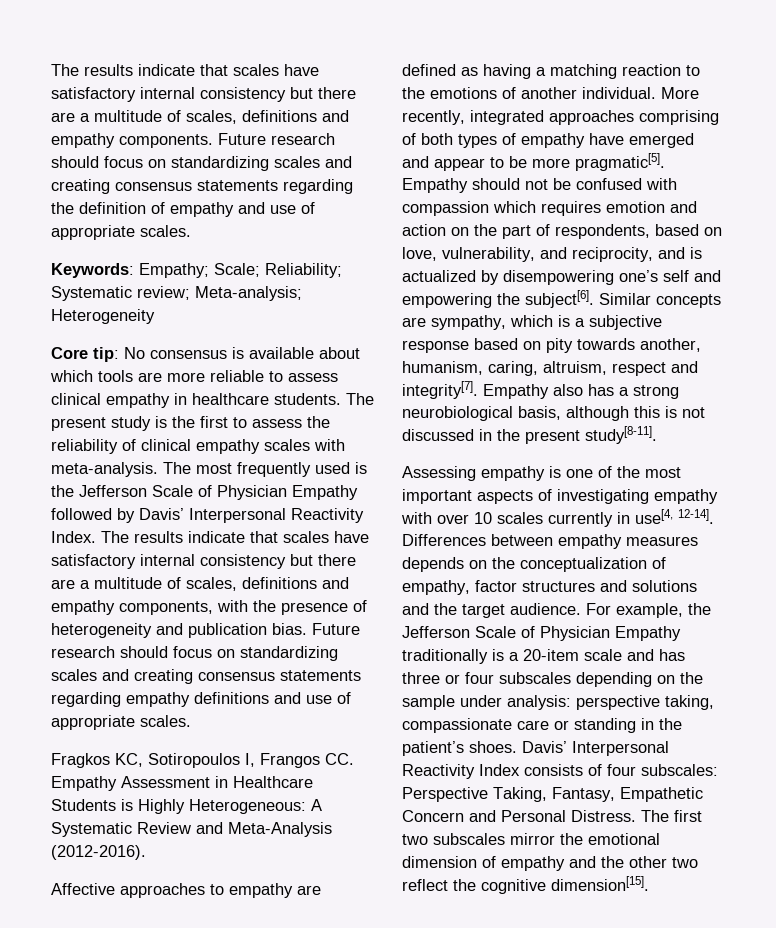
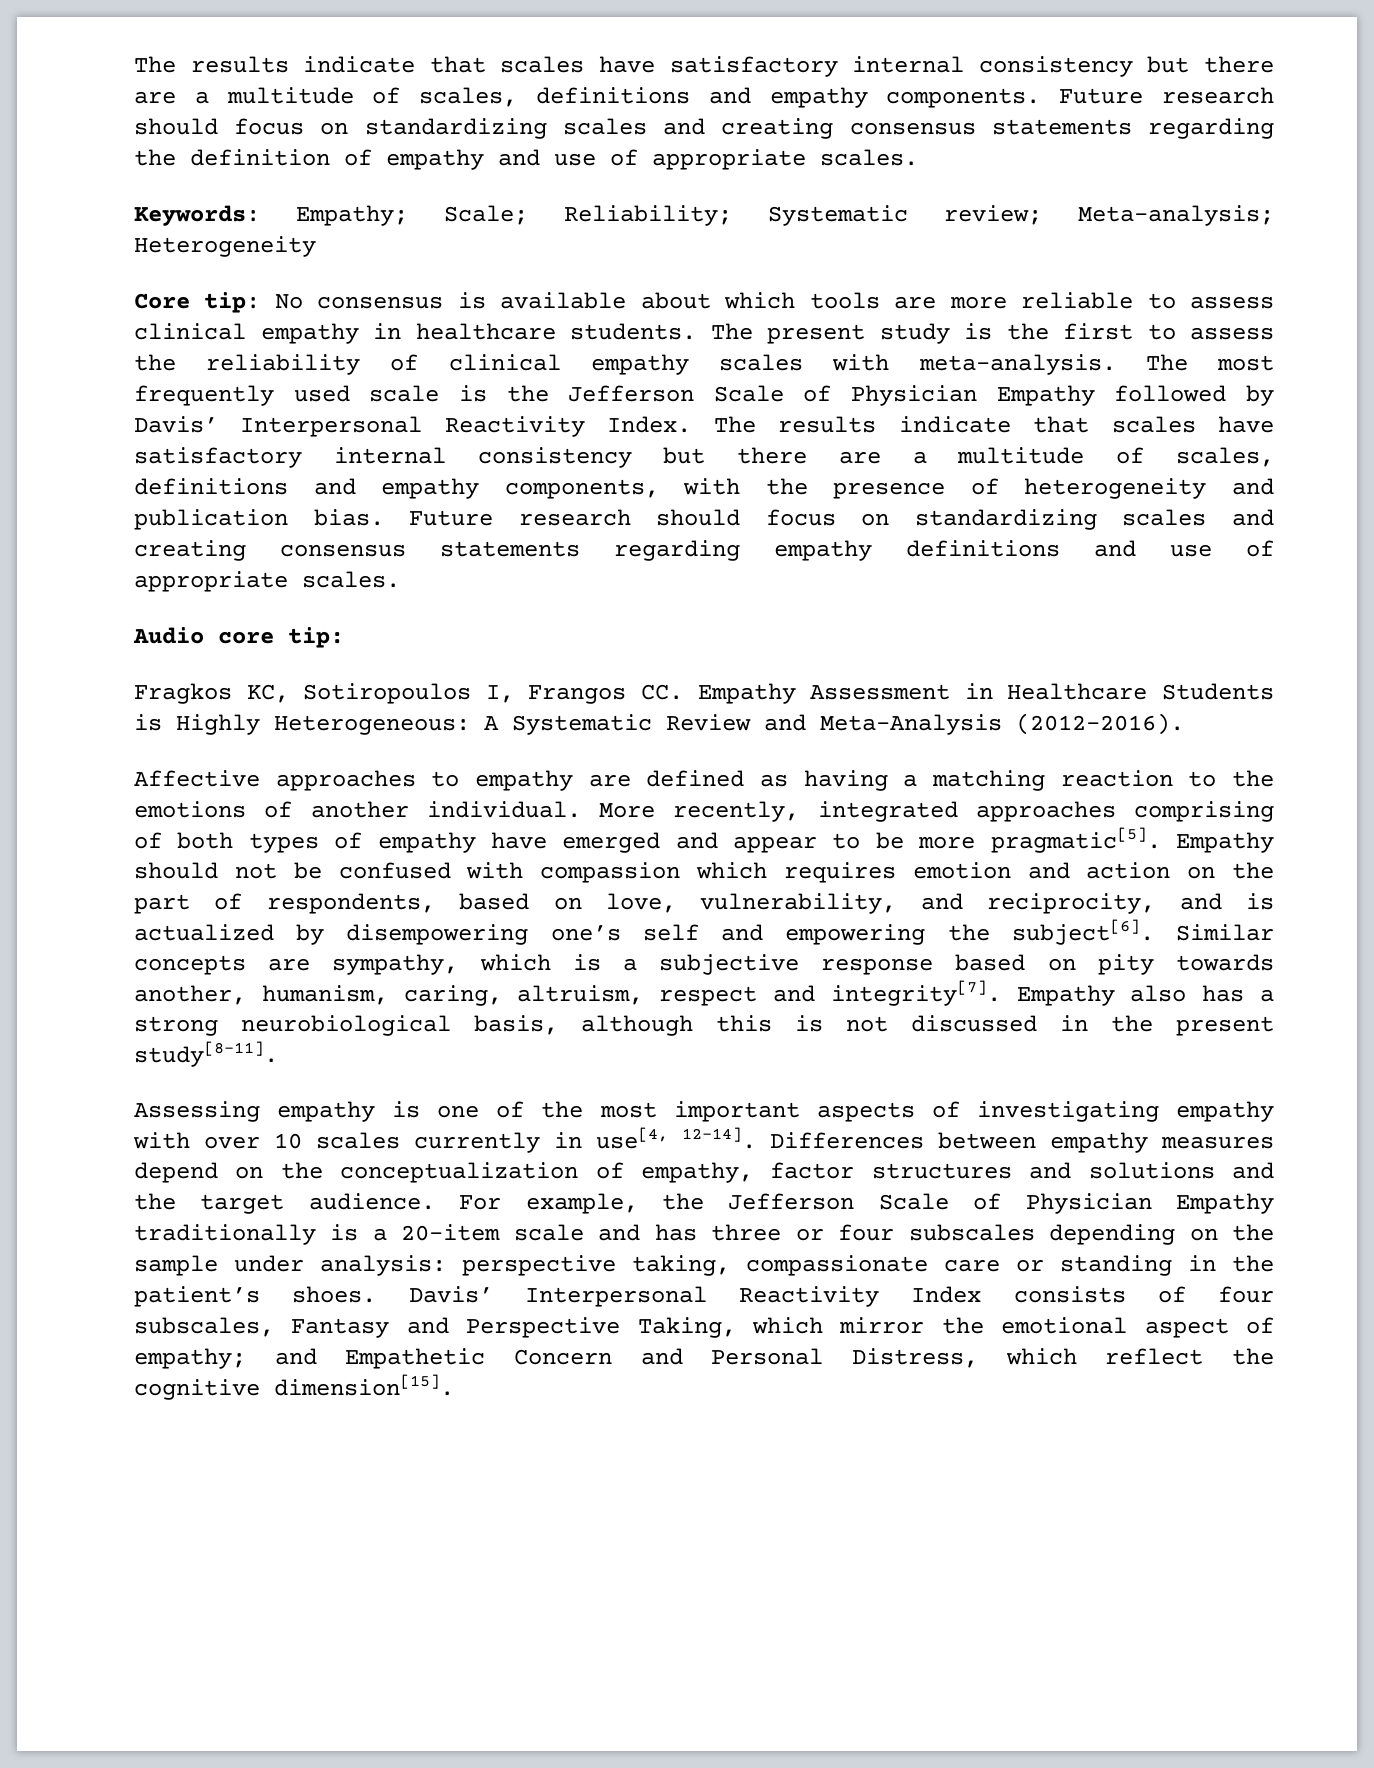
(350, 468) none -> [369,385,440,402] scale
(191, 721) none -> [133,627,344,648] // Audio core tip:
[402,557,464,572] depends -> [134,1162,218,1183] depend
[641,764,718,776] [402,787,703,802] [402,810,702,822] [402,833,660,845] [402,856,698,871] subscales: Perspective Taking, Fantasy, Empathetic Concern and Personal Distress. The first two subscales mirror the emotional dimension of empathy and the other two -> [134,1317,1274,1338] [134,1348,1077,1369] subscales, Fantasy and Perspective Taking, which mirror the emotional aspect of empathy; and Empathetic Concern and Personal Distress, which

